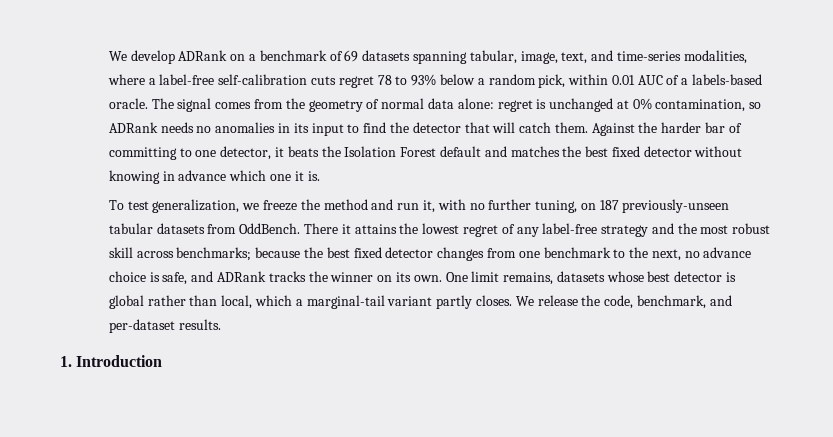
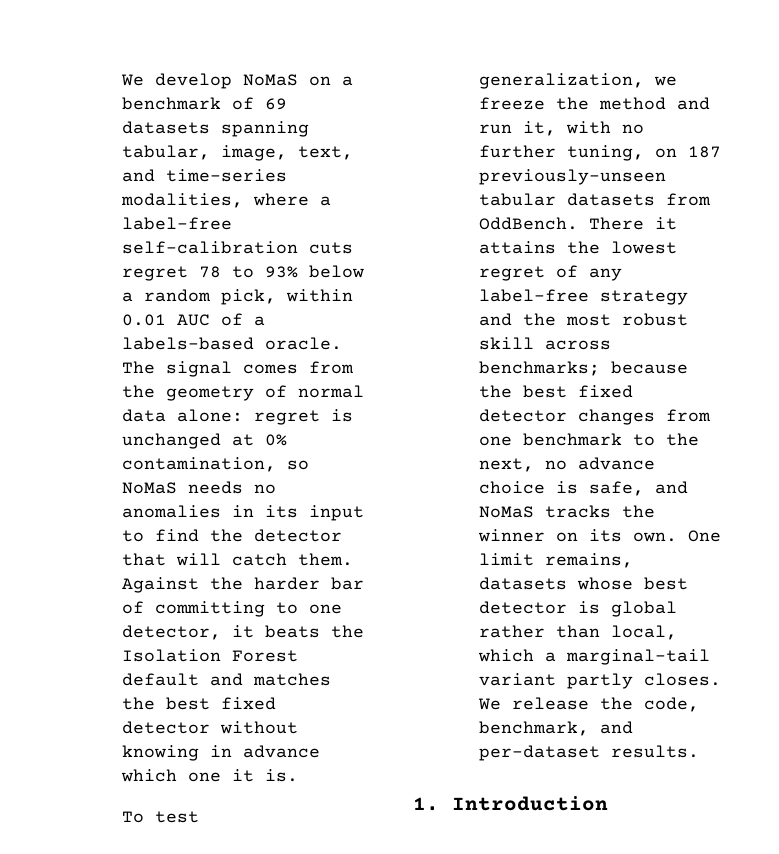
[178,50,228,61] ADRank -> [243,74,299,86] NoMaS
[108,122,158,133] ADRank -> [122,482,178,494] NoMaS
[217,271,267,282] ADRank -> [479,506,535,518] NoMaS

